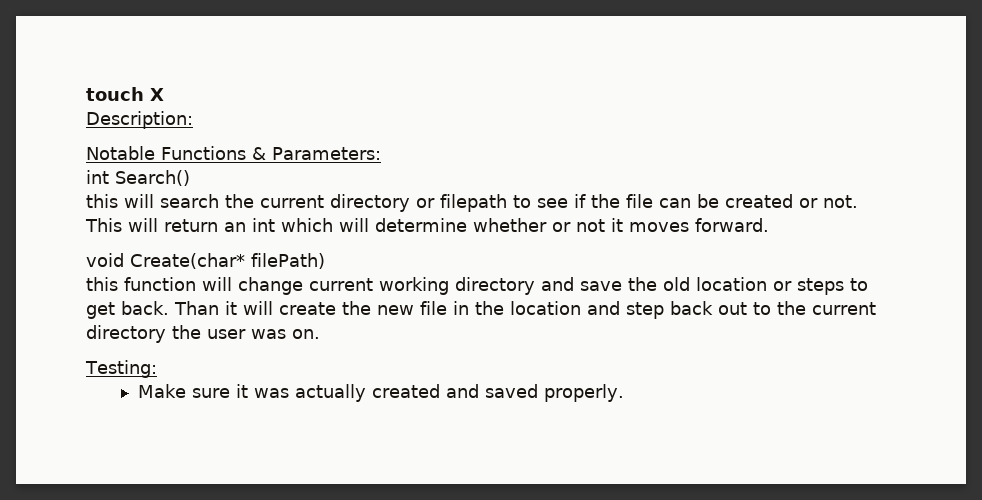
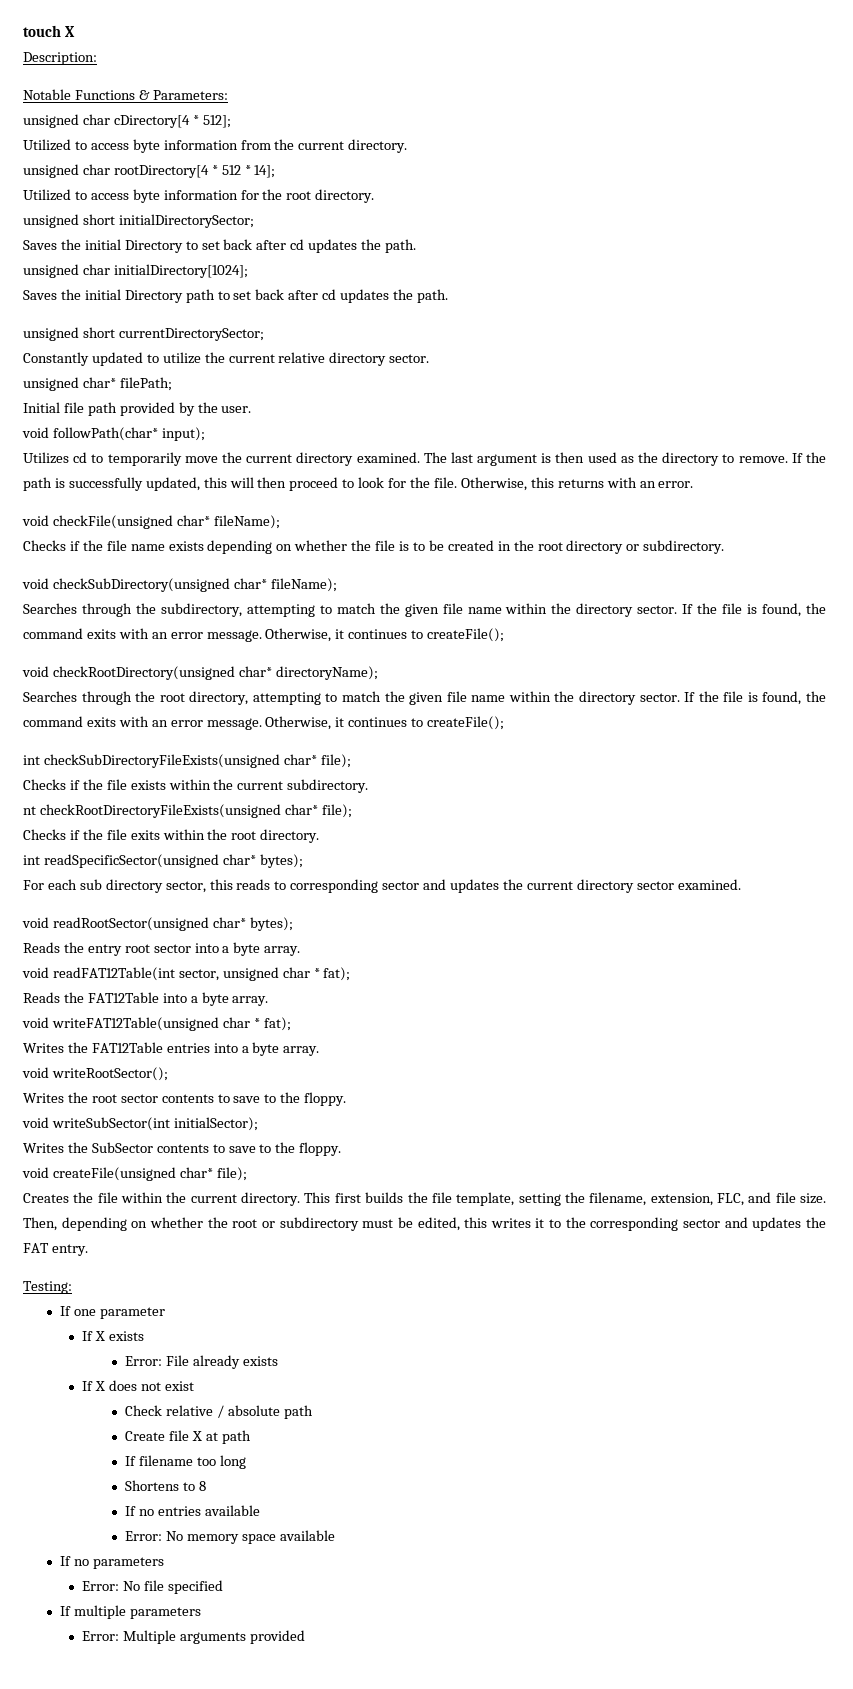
[86,170,190,186] [86,194,858,212] [85,218,769,232] [86,253,325,269] [86,277,868,295] [86,301,876,319] [86,325,320,343] [85,360,157,378] [137,384,624,402] int Search() // this will search the current directory or filepath to see if the file can be created or not. This will return an int which will determine whether or not it moves forward. // void Create(char* filePath) // this function will change current working directory and save the old location or steps to get back. Than it will create the new file in the location and step back out to the current directory the user was on. // Testing: // Make sure it was actually created and saved properly. -> [23,114,231,128] [23,139,408,153] [23,164,276,178] [23,189,375,203] [23,214,254,228] [23,239,417,253] [23,264,248,278] [23,289,448,303] [23,327,264,341] [23,352,430,366] [23,377,172,391] [23,402,252,416] [22,427,205,441] [23,452,826,466] [23,477,694,491] [22,515,280,529] [23,540,725,554] [22,578,337,592] [23,603,827,617] [23,628,505,642] [22,666,378,680] [23,691,826,705] [23,716,505,730] [23,754,351,768] [23,779,369,793] [23,804,352,818] [23,829,320,843] [23,854,303,868] [23,879,741,893] [22,917,293,931] [23,942,301,956] [22,967,351,981] [23,992,269,1006] [22,1017,291,1031] [23,1042,320,1056] [22,1067,168,1081] [23,1092,347,1106] [22,1117,258,1131] [23,1142,342,1156] [22,1167,247,1181] [23,1192,827,1206] [23,1217,826,1231] [23,1243,88,1256] [23,1281,72,1294] [60,1306,166,1319] [82,1331,144,1341] [125,1355,278,1369] [82,1380,194,1391] [125,1405,313,1419] [125,1430,251,1444] [125,1455,246,1469] [125,1480,206,1491] [125,1505,260,1516] [125,1530,335,1544] [60,1556,165,1569] [82,1580,223,1594] [60,1605,202,1619] [82,1630,305,1644] unsigned char cDirectory[4 * 512]; // Utilized to access byte information from the current directory. // unsigned char rootDirectory[4 * 512 * 14]; // Utilized to access byte information for the root directory. // unsigned short initialDirectorySector; // Saves the initial Directory to set back after cd updates the path. // unsigned char initialDirectory[1024]; // Saves the initial Directory path to set back after cd updates the path. // unsigned short currentDirectorySector; // Constantly updated to utilize the current relative directory sector. // unsigned char* filePath; // Initial file path provided by the user. // void followPath(char* input); // Utilizes cd to temporarily move the current directory examined. The last argument is then used as the directory to remove. If the path is successfully updated, this will then proceed to look for the file. Otherwise, this returns with an error. // void checkFile(unsigned char* fileName); // Checks if the file name exists depending on whether the file is to be created in the root directory or subdirectory. // void checkSubDirectory(unsigned char* fileName); // Searches through the subdirectory, attempting to match the given file name within the directory sector. If the file is found, the command exits with an error message. Otherwise, it continues to createFile(); // void checkRootDirectory(unsigned char* directoryName); // Searches through the root directory, attempting to match the given file name within the directory sector. If the file is found, the command exits with an error message. Otherwise, it continues to createFile(); // int checkSubDirectoryFileExists(unsigned char* file); // Checks if the file exists within the current subdirectory. // nt checkRootDirectoryFileExists(unsigned char* file); // Checks if the file exits within the root directory. // int readSpecificSector(unsigned char* bytes); // For each sub directory sector, this reads to corresponding sector and updates the current directory sector examined. // void readRootSector(unsigned char* bytes); // Reads the entry root sector into a byte array. // void readFAT12Table(int sector, unsigned char * fat); // Reads the FAT12Table into a byte array. // void writeFAT12Table(unsigned char * fat); // Writes the FAT12Table entries into a byte array. // void writeRootSector(); // Writes the root sector contents to save to the floppy. // void writeSubSector(int initialSector); // Writes the SubSector contents to save to the floppy. // void createFile(unsigned char* file); // Creates the file within the current directory. This first builds the file template, setting the filename, extension, FLC, and file size. Then, depending on whether the root or subdirectory must be edited, this writes it to the corresponding sector and updates the FAT entry. // Testing: // If one parameter // If X exists // Error: File already exists // If X does not exist // Check relative / absolute path // Create file X at path // If filename too long // Shortens to 8 // If no entries available // Error: No memory space available // If no parameters // Error: No file specified // If multiple parameters // Error: Multiple arguments provided

